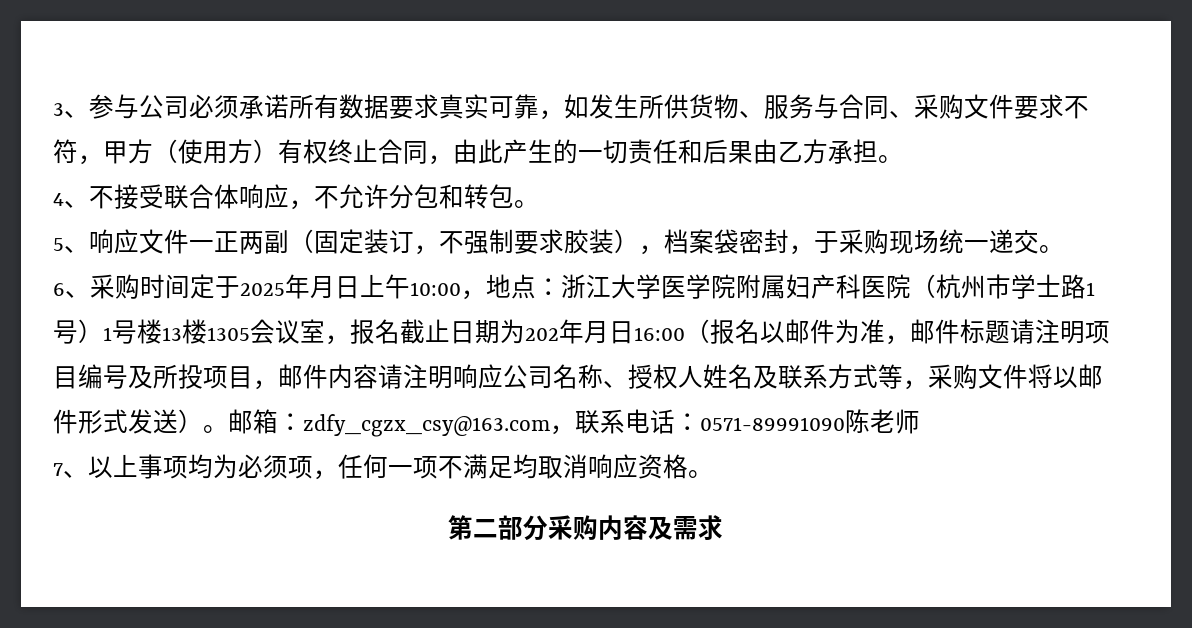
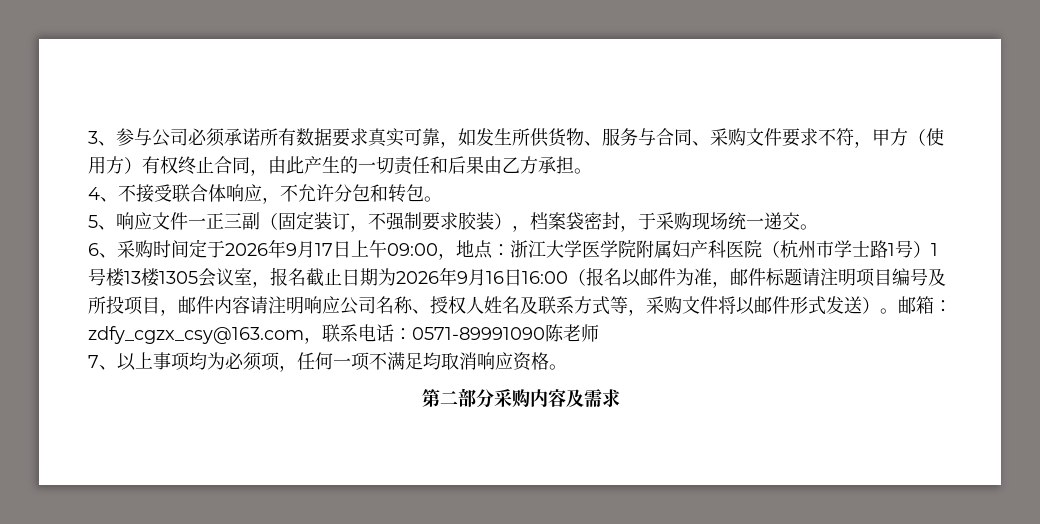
[239,231,264,254] 两 -> [224,213,242,228] 三
[240,274,461,299] 2025年月日上午10:00 -> [225,239,438,258] 2026年9月17日上午09:00
[525,319,609,344] 202年月 -> [396,267,504,286] 2026年9月16

